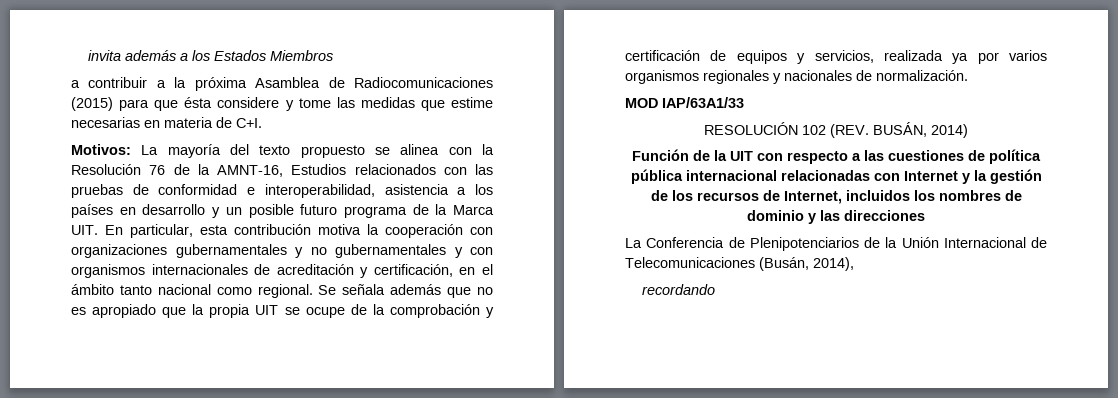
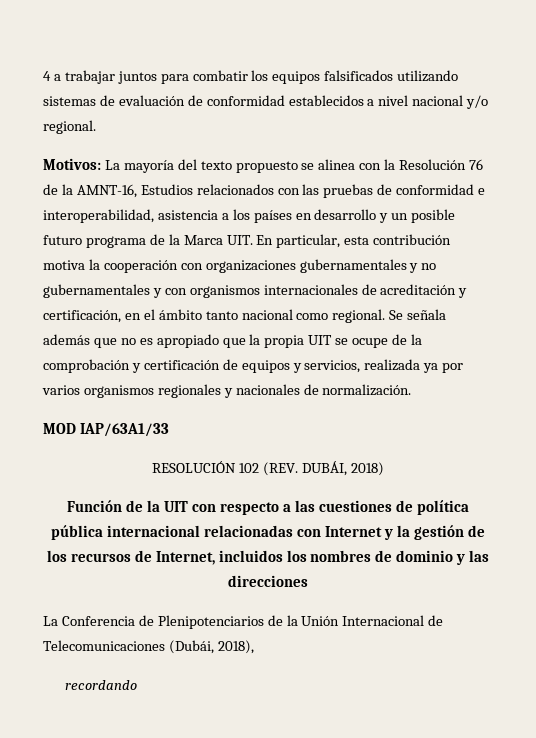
[87,50,333,61] [71,77,493,91] [71,97,494,111] [71,117,262,128] invita además a los Estados Miembros // a contribuir a la próxima Asamblea de Radiocomunicaciones (2015) para que ésta considere y tome las medidas que estime necesarias en materia de C+I. -> [43,70,459,84] [43,95,489,109] [43,120,96,134] 4 a trabajar juntos para combatir los equipos falsificados utilizando sistemas de evaluación de conformidad establecidos a nivel nacional y/o regional.
[873,122,968,138] BUSÁN, 2014) -> [301,461,384,476] DUBÁI, 2018)
[759,257,854,271] (Busán, 2014), -> [168,640,254,654] (Dubái, 2018),

